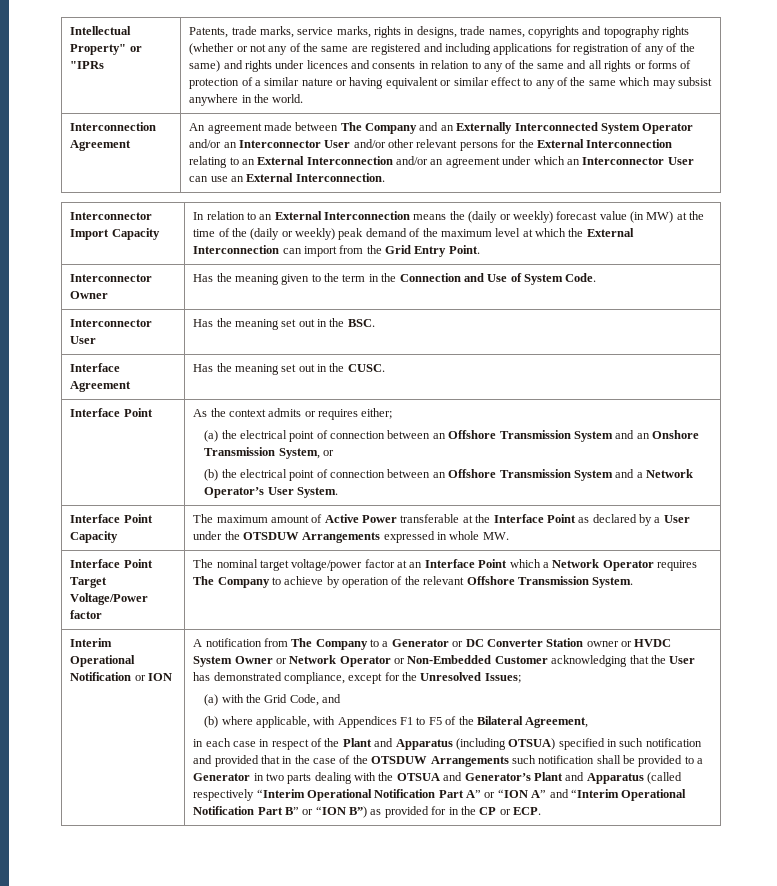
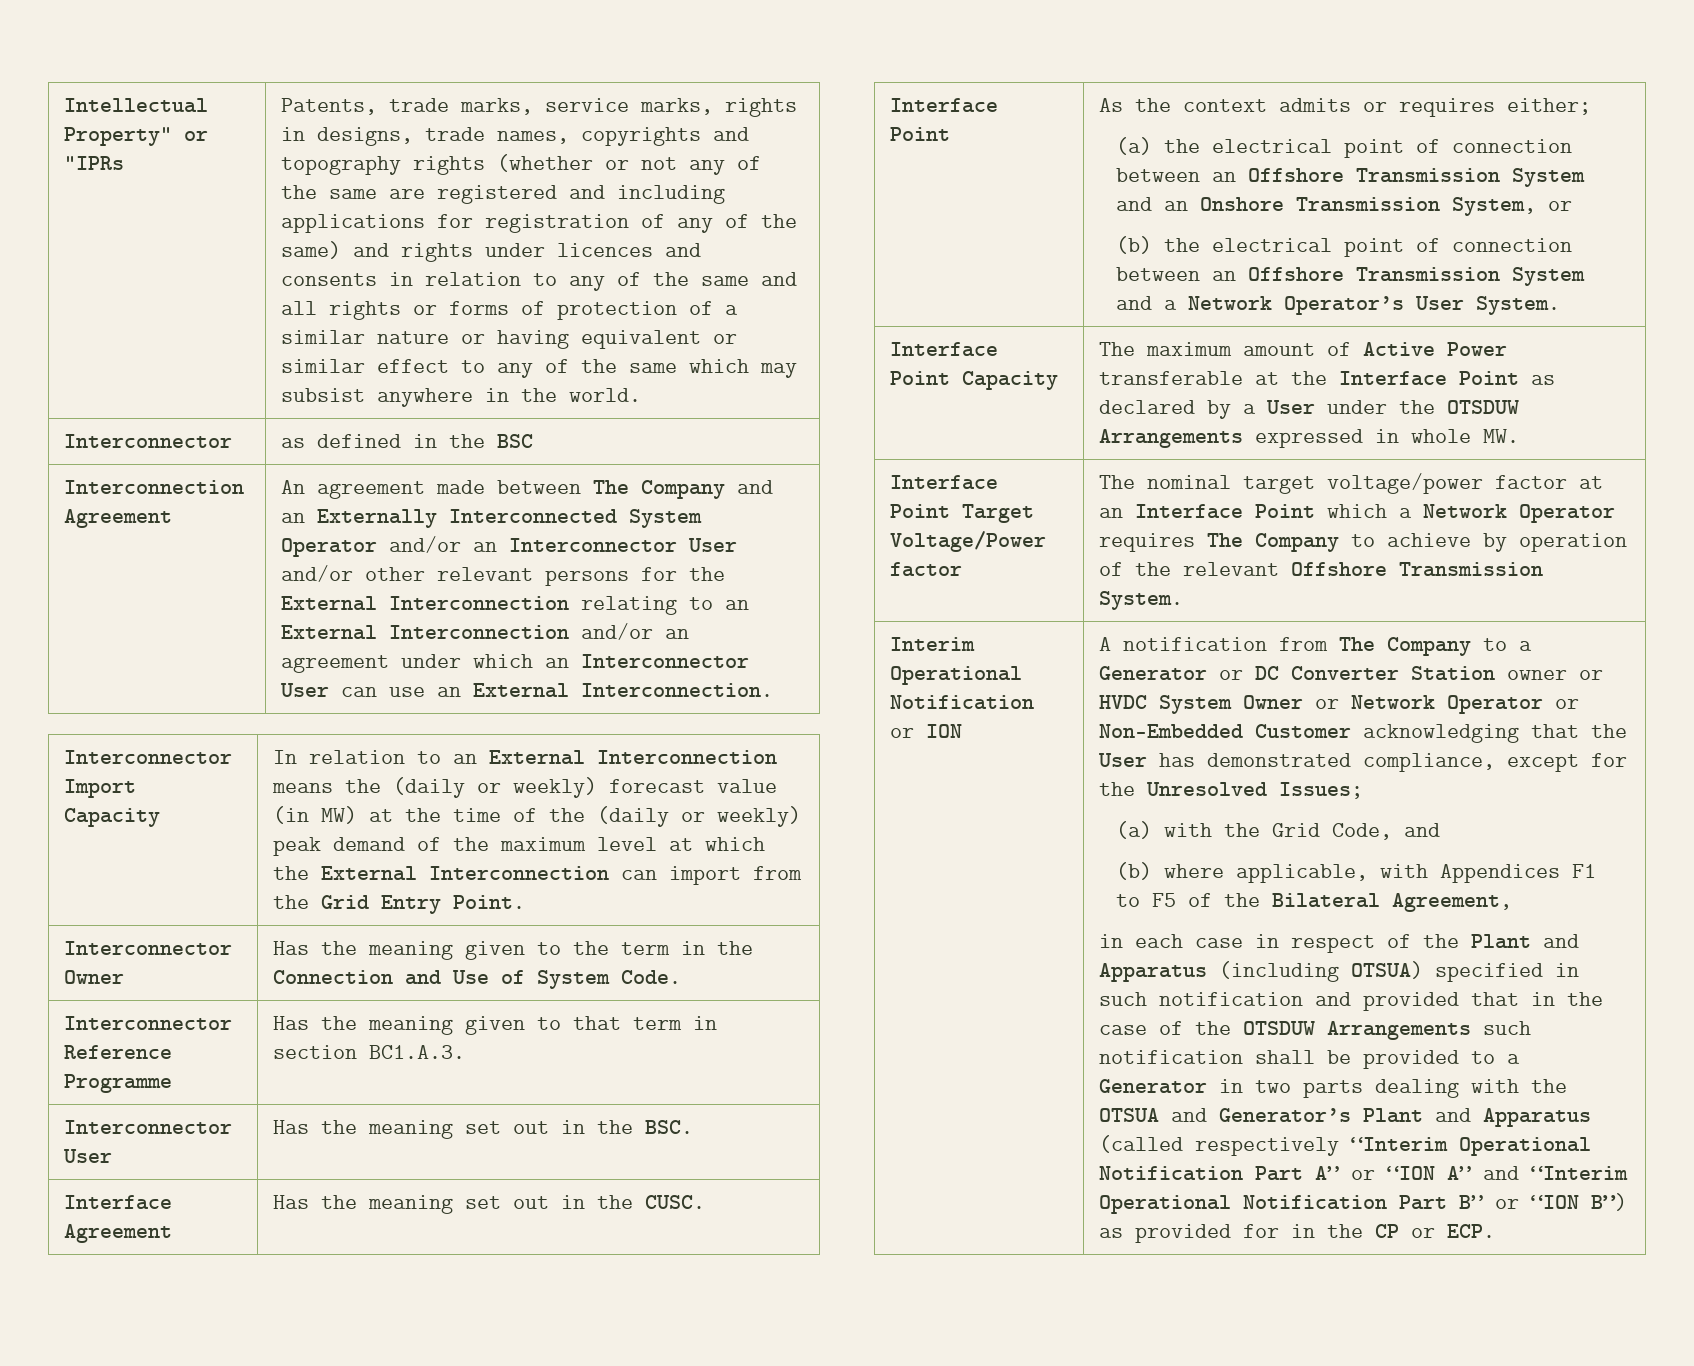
(304, 98) none -> [64,434,233,448] [281,434,534,448] // Interconnector | as defined in the BSC
(597, 277) none -> [64,1016,233,1030] [64,1045,173,1059] [64,1074,173,1093] [273,1016,718,1035] [273,1045,466,1059] // Interconnector Reference Programme | Has the meaning given to that term in section BC1.A.3.

